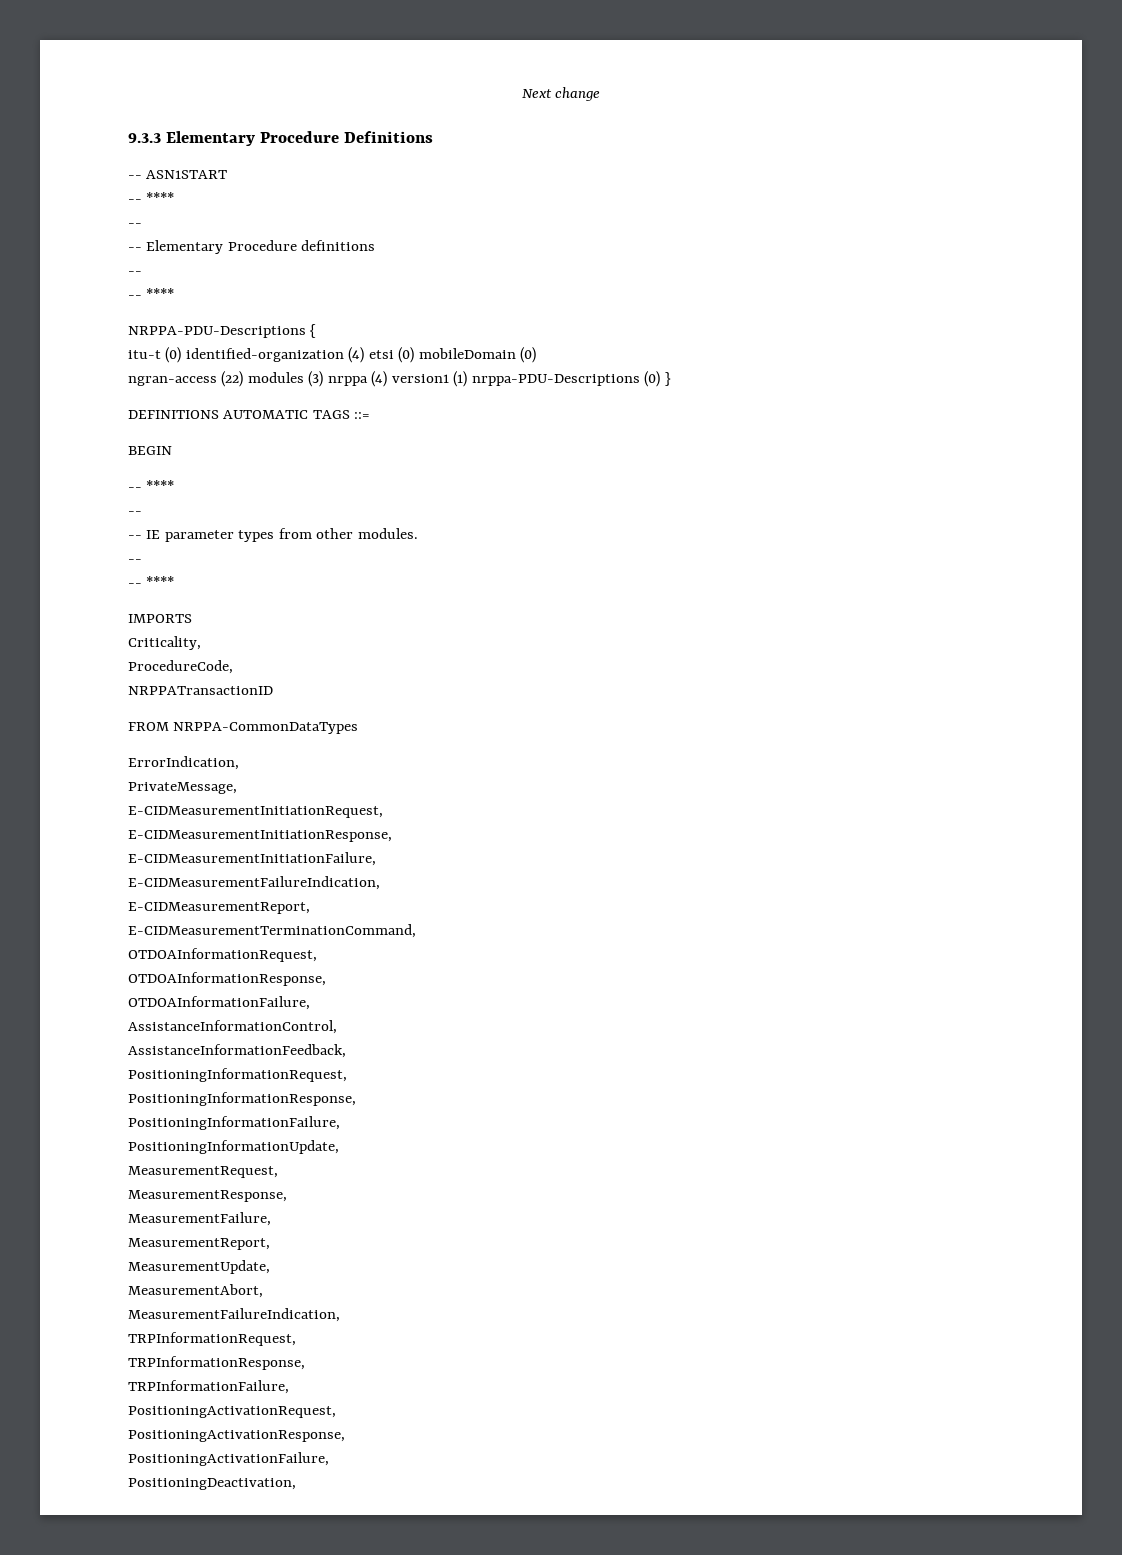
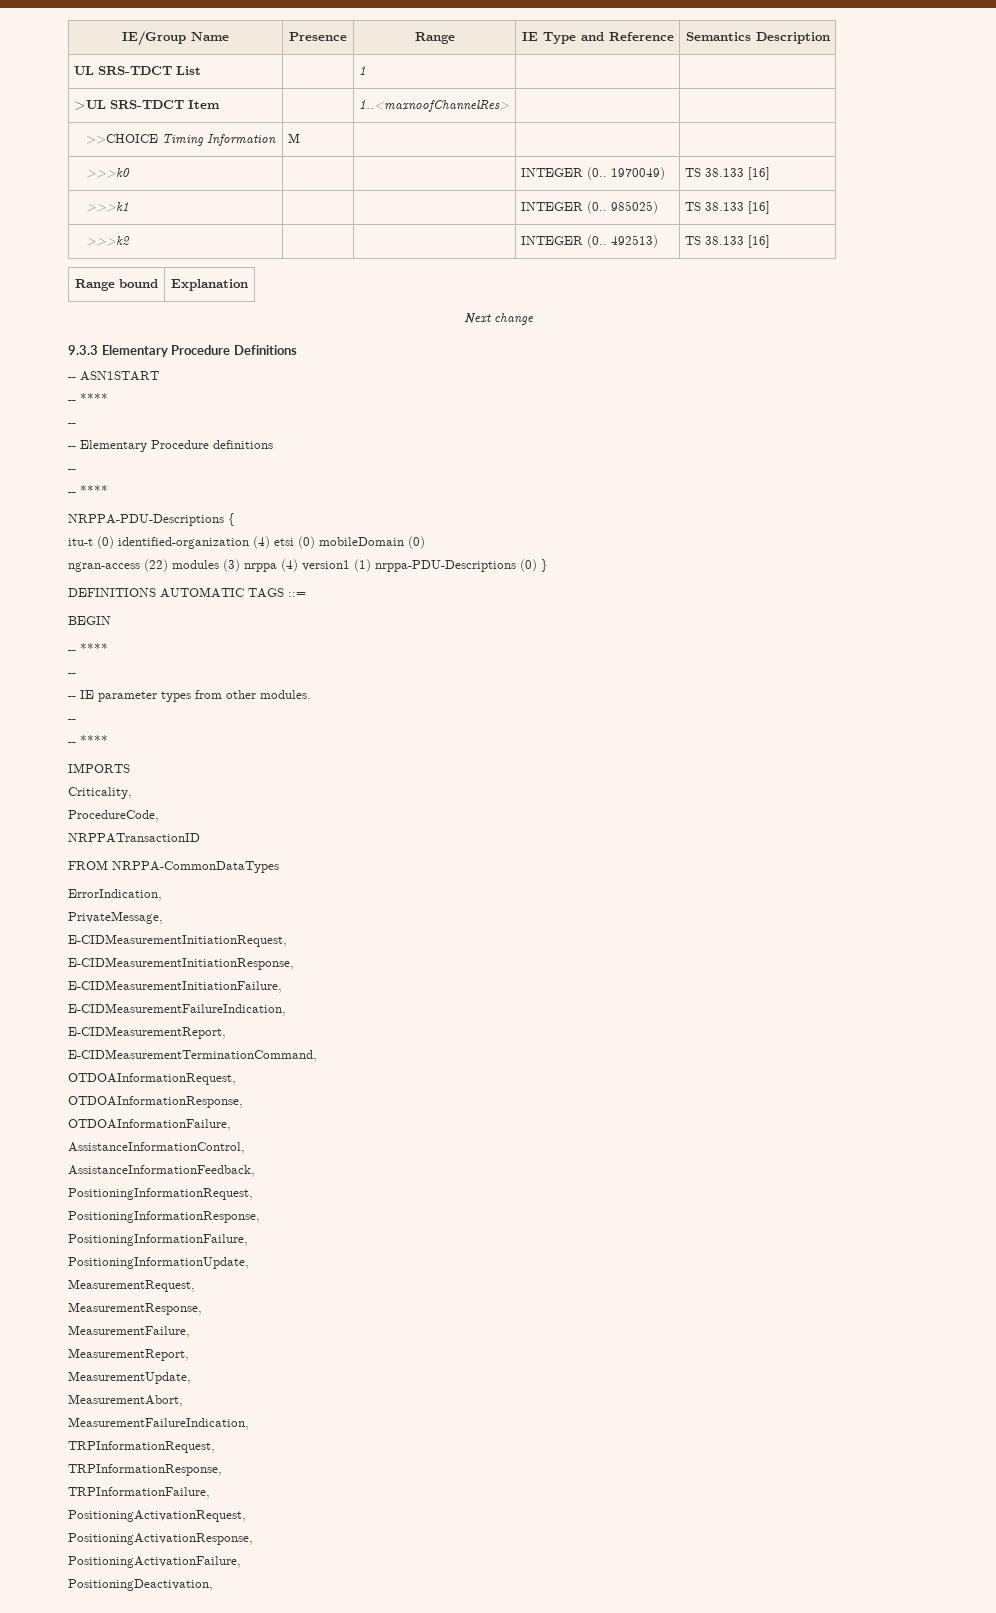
(521, 93) none -> [122,31,229,46] [289,32,347,41] [414,32,455,44] [521,32,674,44] [685,32,830,44] [73,66,201,75] [358,66,366,75] [73,100,220,110] [358,100,509,112] [85,134,276,146] [287,133,300,143] [85,168,130,178] [520,167,665,180] [684,167,770,180] [85,202,129,212] [520,201,658,214] [684,201,770,214] [85,236,130,246] [520,235,658,248] [684,235,770,248] [75,279,158,291] [171,279,248,291] IE/Group Name | Presence | Range | IE Type and Reference | Semantics Description // UL SRS-TDCT List | | 1 | | // >UL SRS-TDCT Item | | 1..<maxnoofChannelRes> | | // >>CHOICE Timing Information | M | | | // >>>k0 | | | INTEGER (0.. 1970049) | TS 38.133 [16] // >>>k1 | | | INTEGER (0.. 985025) | TS 38.133 [16] // >>>k2 | | | INTEGER (0.. 492513) | TS 38.133 [16] // Range bound | Explanation //

